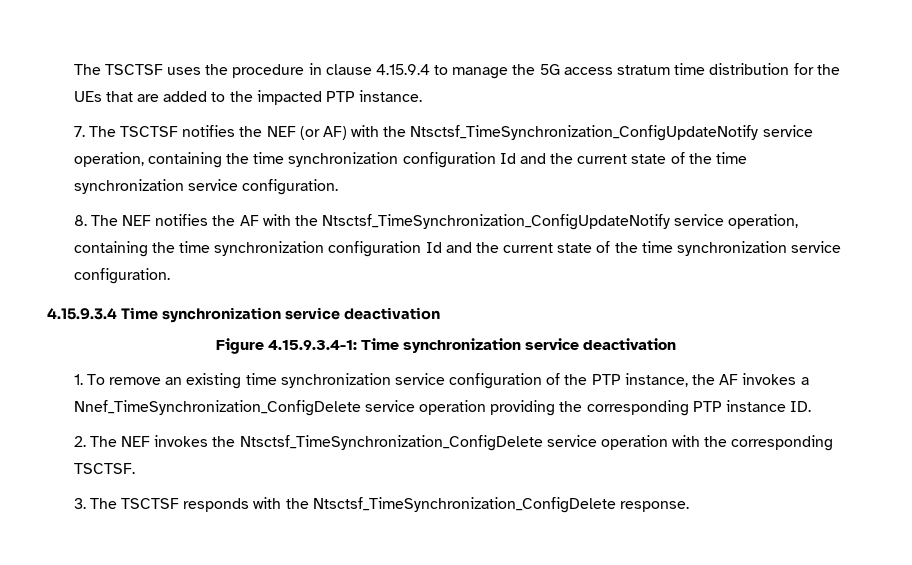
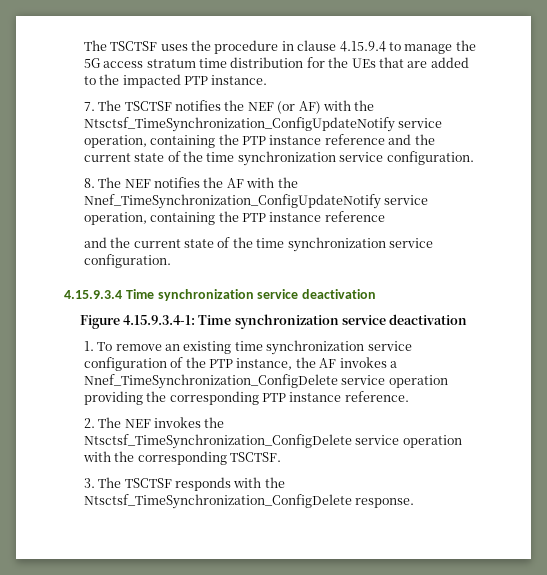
[253,152,516,168] time synchronization configuration Id -> [242,134,385,145] PTP instance reference
[322,214,799,230] [73,241,442,257] Ntsctsf_TimeSynchronization_ConfigUpdateNotify service operation, containing the time synchronization configuration Id -> [83,194,429,209] [83,211,385,225] Nnef_TimeSynchronization_ConfigUpdateNotify service operation, containing the PTP instance reference //
[790,401,812,412] ID. -> [344,391,409,402] reference.

